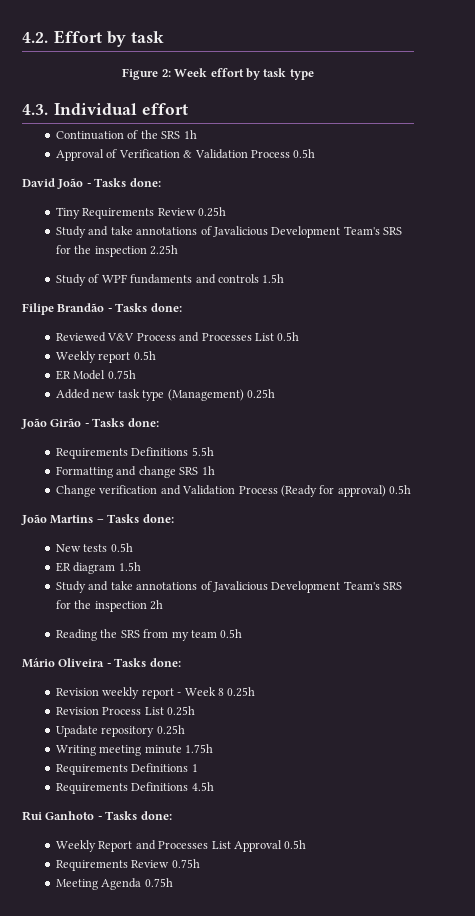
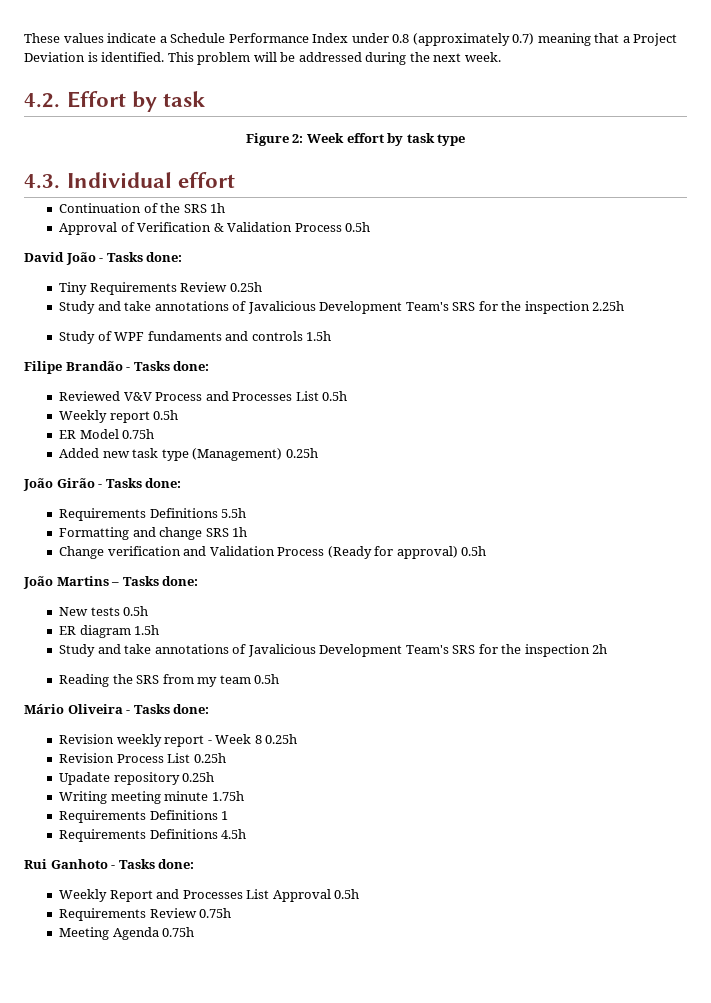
(22, 37) none -> [24,33,678,46] [24,52,501,65] These values indicate a Schedule Performance Index under 0.8 (approximately 0.7) meaning that a Project Deviation is identified. This problem will be addressed during the next week. //

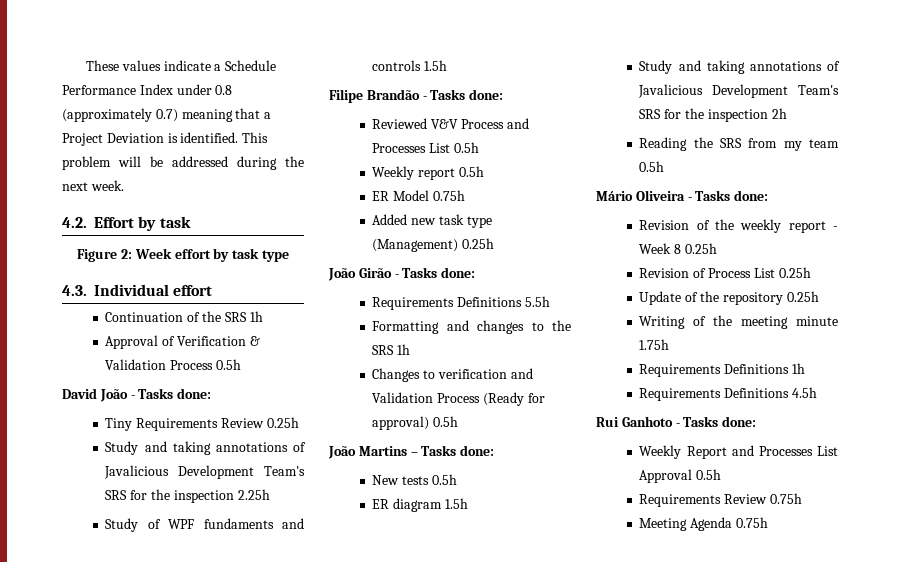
[124,301,152,311] take -> [172,441,211,455] taking
[159,527,248,540] [59,546,105,559] change SRS 1h // Change -> [477,320,571,334] [372,344,411,355] [372,368,436,382] changes to the SRS 1h // Changes to
[124,644,152,654] take -> [706,60,745,74] taking
(115, 739) none -> [696,219,735,230] of the
(115, 758) none -> [693,268,707,278] of
[59,772,111,785] Upadate -> [639,291,719,305] Update of the
(108, 797) none -> [693,315,733,326] of the
[221,811,229,820] 1 -> [791,363,805,374] 1h

